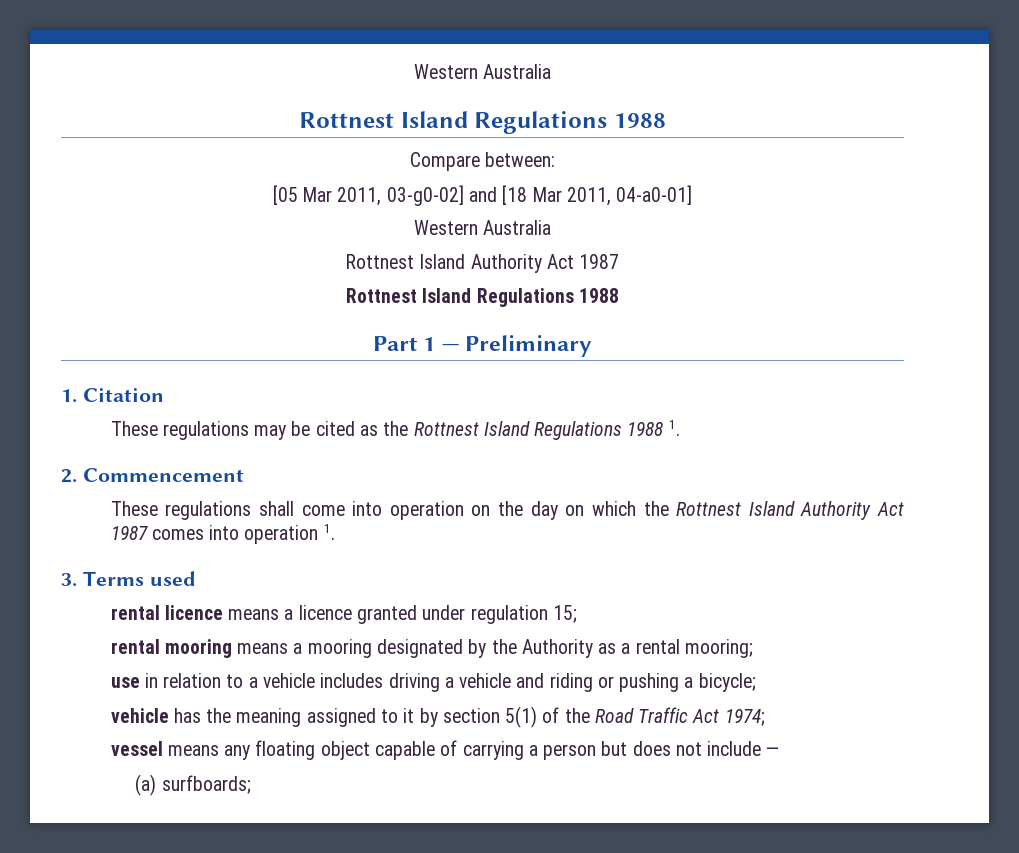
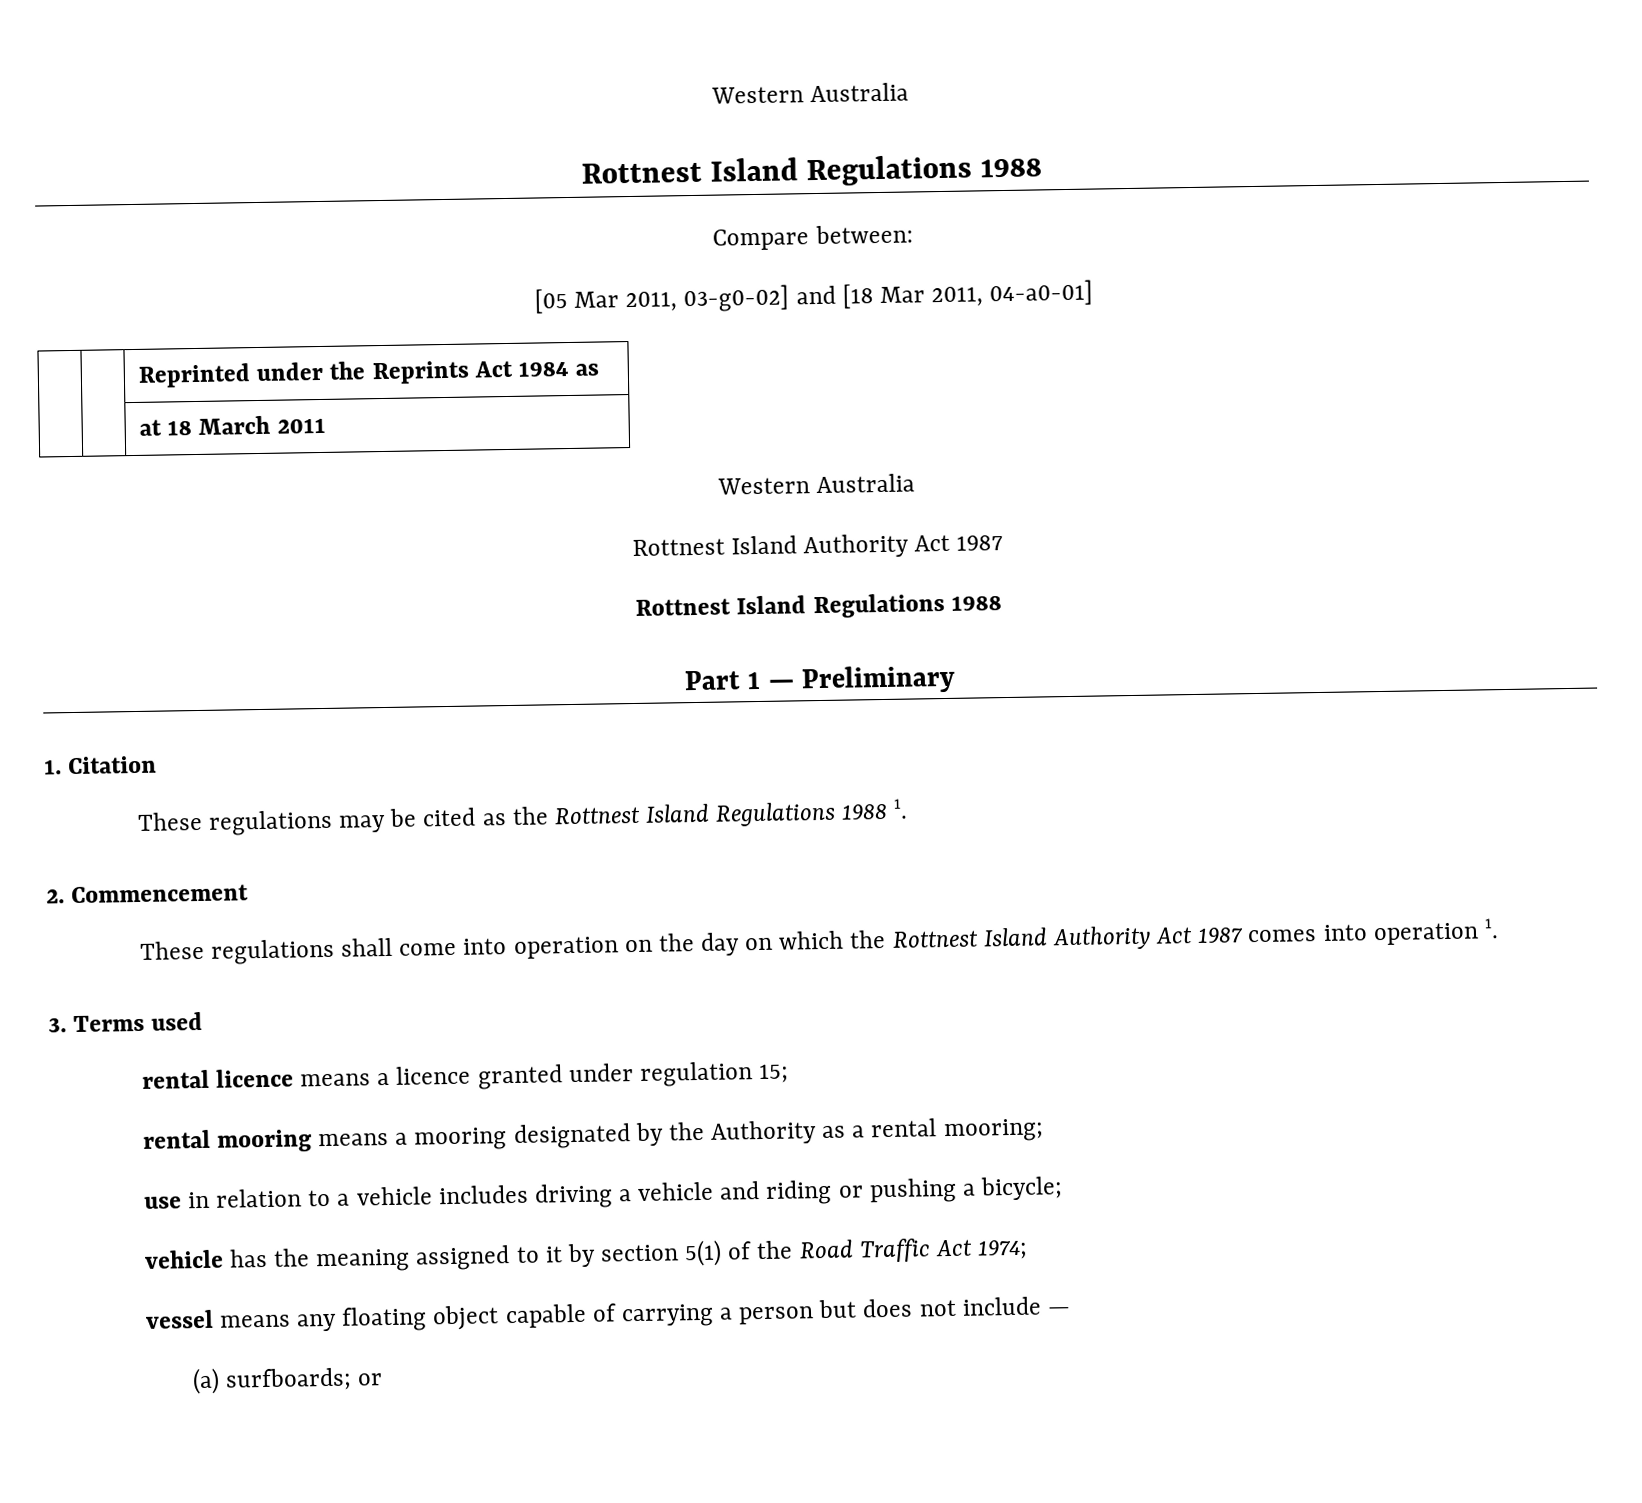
(693, 195) none -> [138,360,600,388] [139,415,326,436] // | | Reprinted under the Reprints Act 1984 as // | | at 18 March 2011
(251, 784) none -> [357,1373,384,1386] or

